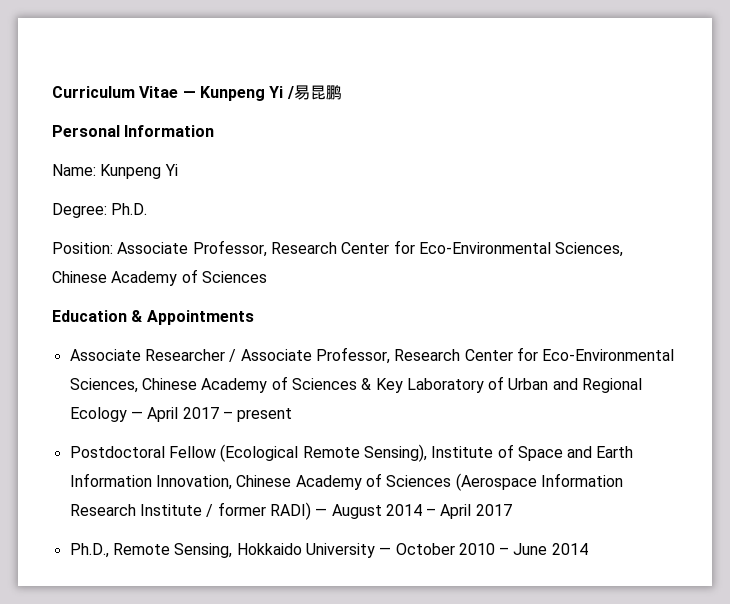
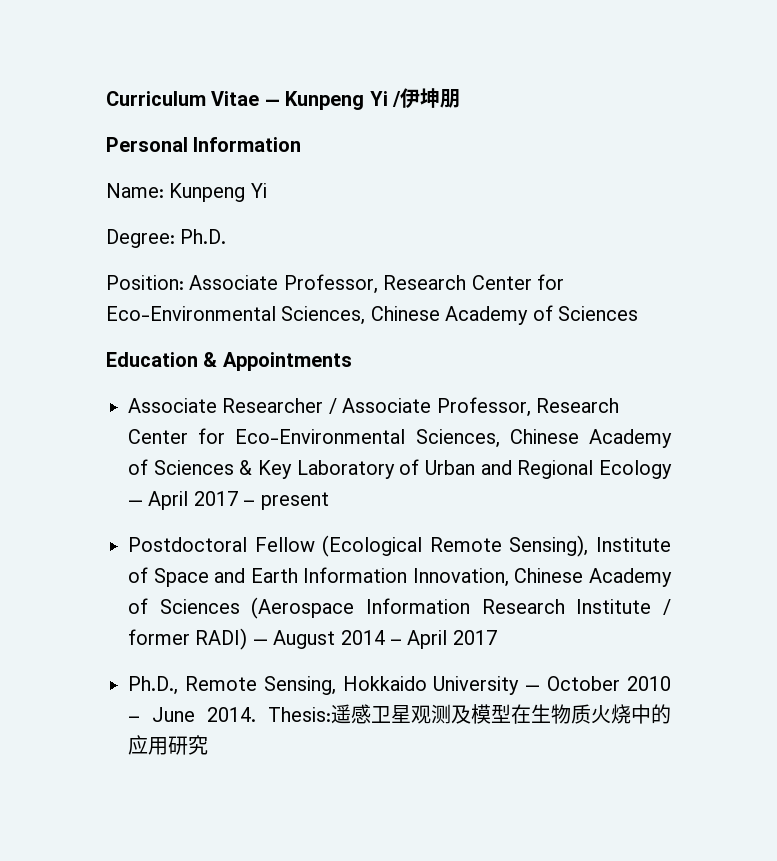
[293,85,342,100] 易昆鹏 -> [400,88,460,108] 伊坤朋
[551,543,588,555] 2014 -> [206,704,671,724] [128,735,208,755] 2014. Thesis:遥感卫星观测及模型在生物质火烧中的应用研究

